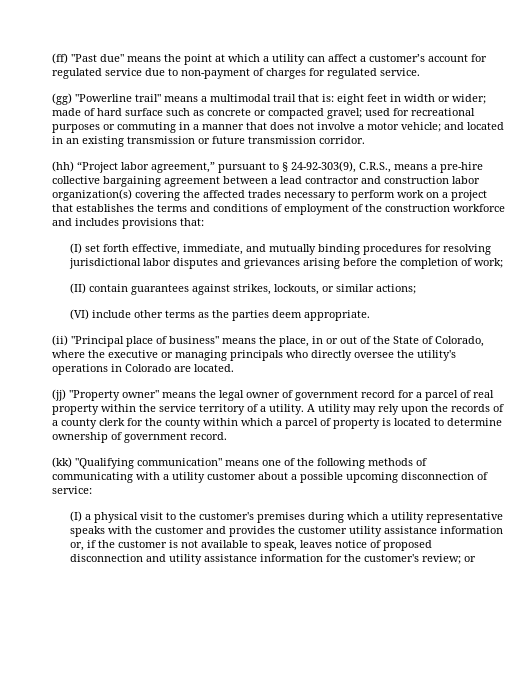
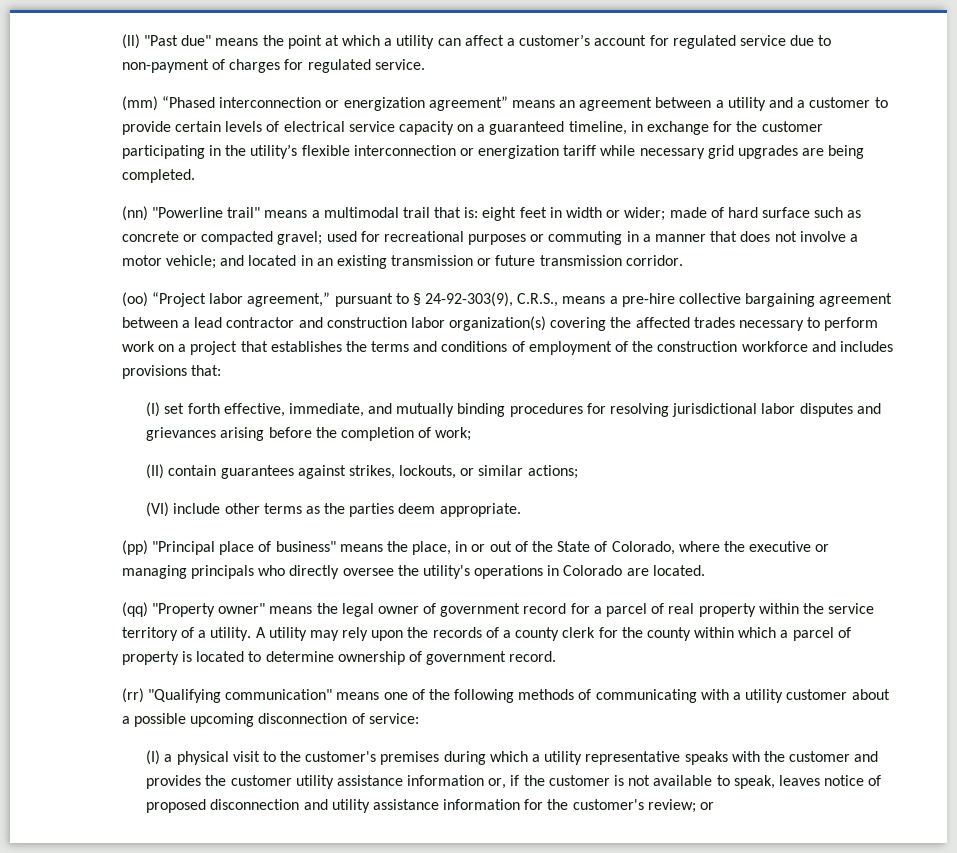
[52,53,69,64] (ff) -> [121,34,140,49] (ll)
[52,93,73,105] (gg) -> [121,96,888,111] [121,121,823,135] [121,144,865,159] [121,169,195,183] [121,206,148,221] (mm) “Phased interconnection or energization agreement” means an agreement between a utility and a customer to provide certain levels of electrical service capacity on a guaranteed timeline, in exchange for the customer participating in the utility’s flexible interconnection or energization tariff while necessary grid upgrades are being completed. // (nn)
[52,161,75,172] (hh) -> [121,292,148,307] (oo)
[52,335,69,346] (ii) -> [121,540,148,555] (pp)
[52,389,67,401] (jj) -> [121,602,148,617] (qq)
[52,457,73,468] (kk) -> [121,688,144,703] (rr)

